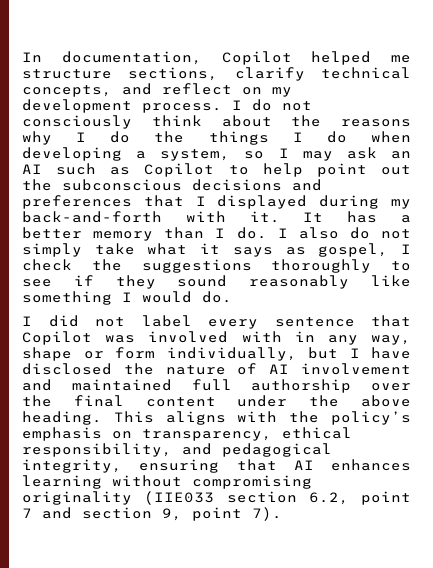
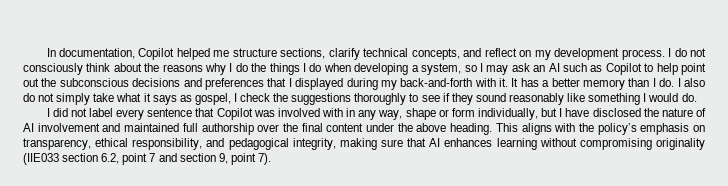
[139,459,220,473] ensuring -> [339,138,404,150] making sure

